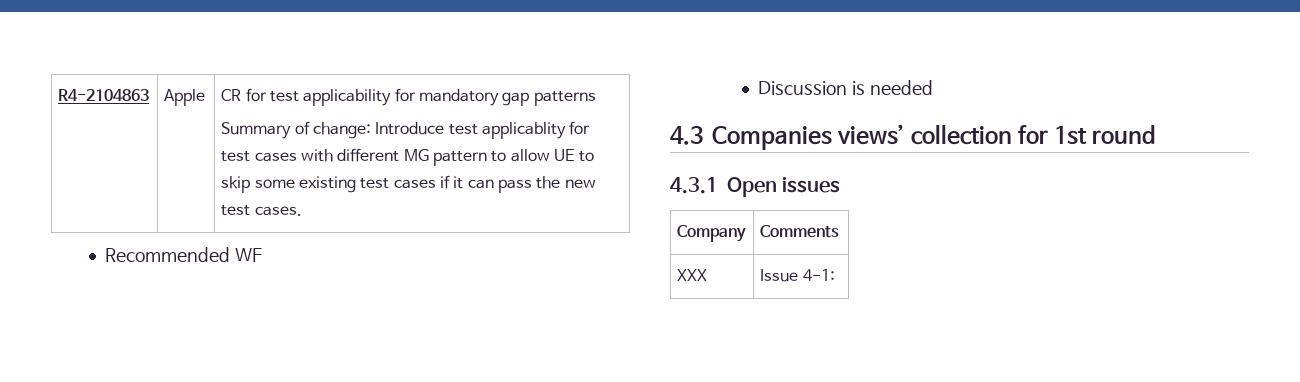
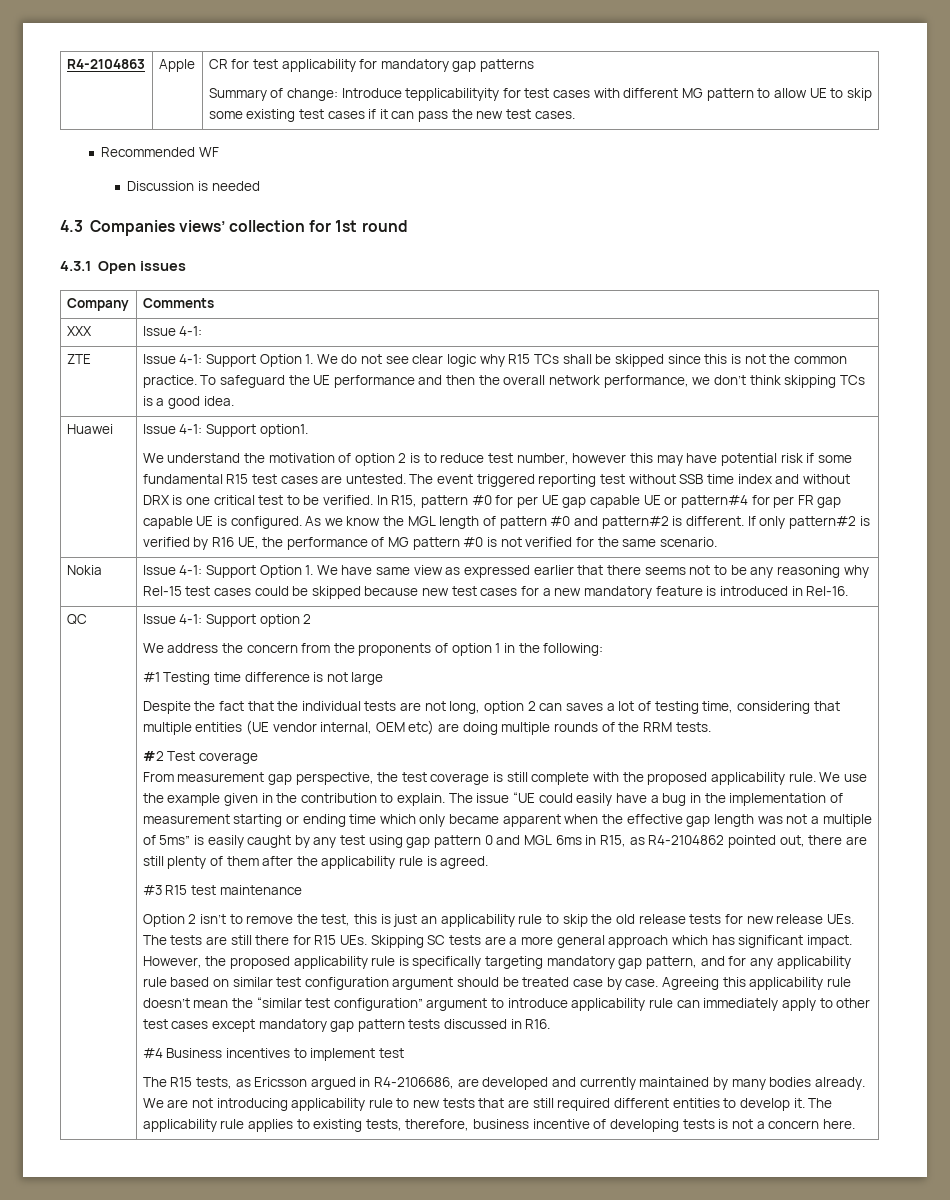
[448,122,567,139] test applicablity -> [405,88,500,101] tepplicabilityity
(835, 275) none -> [66,354,91,364] [142,354,847,367] [142,375,865,388] [142,396,234,409] [66,424,113,434] [142,424,308,437] [142,453,852,466] [142,474,850,487] [142,495,842,508] [142,516,870,529] [142,537,717,550] [66,565,102,575] [142,565,869,578] [142,586,849,599] [66,614,87,625] [142,614,312,627] [142,643,604,656] [142,672,384,685] [142,701,840,714] [142,720,711,735] [142,751,258,764] [142,772,867,785] [142,792,843,806] [142,814,872,827] [142,835,867,848] [142,856,489,869] [142,885,302,895] [142,914,854,927] [142,935,852,948] [142,956,851,969] [142,977,851,990] [142,997,871,1011] [142,1019,551,1032] [142,1048,404,1061] [142,1077,865,1090] [142,1098,833,1111] [142,1119,855,1132] // ZTE | Issue 4-1: Support Option 1. We do not see clear logic why R15 TCs shall be skipped since this is not the common practice. To safeguard the UE performance and then the overall network performance, we don’t think skipping TCs is a good idea. // Huawei | Issue 4-1: Support option1. // We understand the motivation of option 2 is to reduce test number, however this may have potential risk if some fundamental R15 test cases are untested. The event triggered reporting test without SSB time index and without DRX is one critical test to be verified. In R15, pattern #0 for per UE gap capable UE or pattern#4 for per FR gap capable UE is configured. As we know the MGL length of pattern #0 and pattern#2 is different. If only pattern#2 is verified by R16 UE, the performance of MG pattern #0 is not verified for the same scenario. // Nokia | Issue 4-1: Support Option 1. We have same view as expressed earlier that there seems not to be any reasoning why Rel-15 test cases could be skipped because new test cases for a new mandatory feature is introduced in Rel-16. // QC | Issue 4-1: Support option 2 // We address the concern from the proponents of option 1 in the following: // #1 Testing time difference is not large // Despite the fact that the individual tests are not long, option 2 can saves a lot of testing time, considering that multiple entities (UE vendor internal, OEM etc) are doing multiple rounds of the RRM tests. // #2 Test coverage // From measurement gap perspective, the test coverage is still complete with the proposed applicability rule. We use the example given in the contribution to explain. The issue “UE could easily have a bug in the implementation of measurement starting or ending time which only became apparent when the effective gap length was not a multiple of 5ms” is easily caught by any test using gap pattern 0 and MGL 6ms in R15, as R4-2104862 pointed out, there are still plenty of them after the applicability rule is agreed. // #3 R15 test maintenance // Option 2 isn’t to remove the test, this is just an applicability rule to skip the old release tests for new release UEs. The tests are still there for R15 UEs. Skipping SC tests are a more general approach which has significant impact. However, the proposed applicability rule is specifically targeting mandatory gap pattern, and for any applicability rule based on similar test configuration argument should be treated case by case. Agreeing this applicability rule doesn’t mean the “similar test configuration” argument to introduce applicability rule can immediately apply to other test cases except mandatory gap pattern tests discussed in R16. // #4 Business incentives to implement test // The R15 tests, as Ericsson argued in R4-2106686, are developed and currently maintained by many bodies already. We are not introducing applicability rule to new tests that are still required different entities to develop it. The applicability rule applies to existing tests, therefore, business incentive of developing tests is not a concern here.

